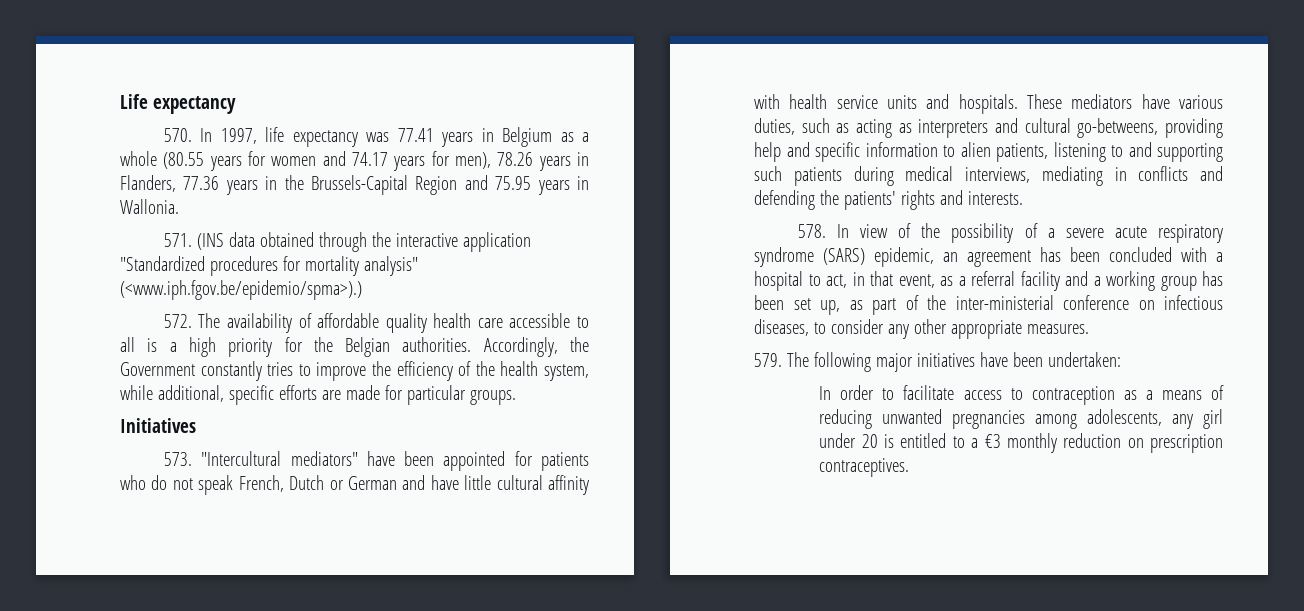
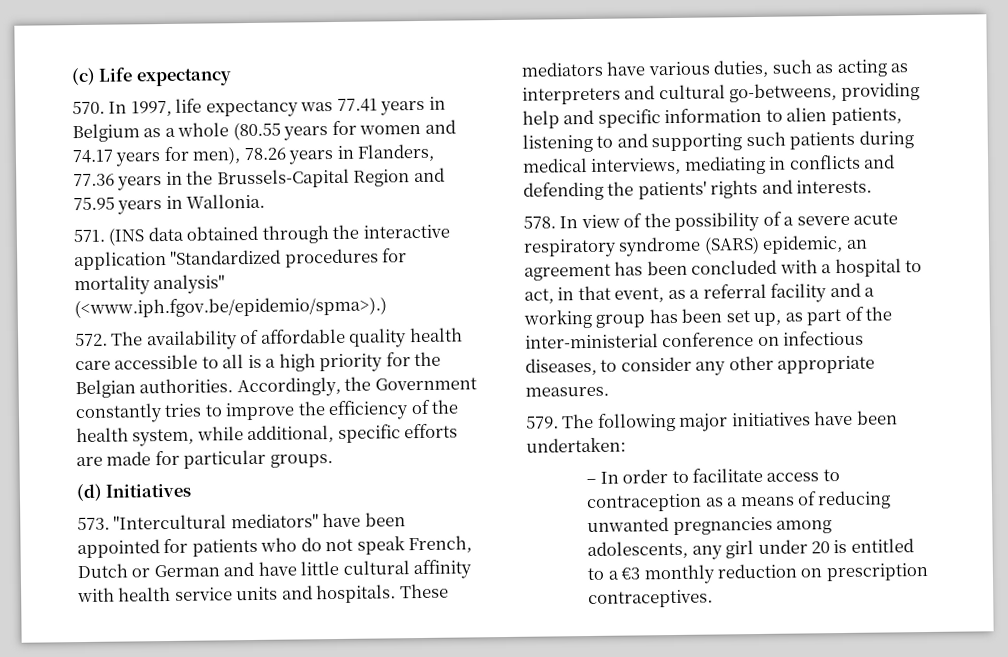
(120, 101) none -> [71,67,96,86] (c)
(516, 397) none -> [76,483,103,502] (d)
(1121, 359) none -> [586,478,597,485] –

